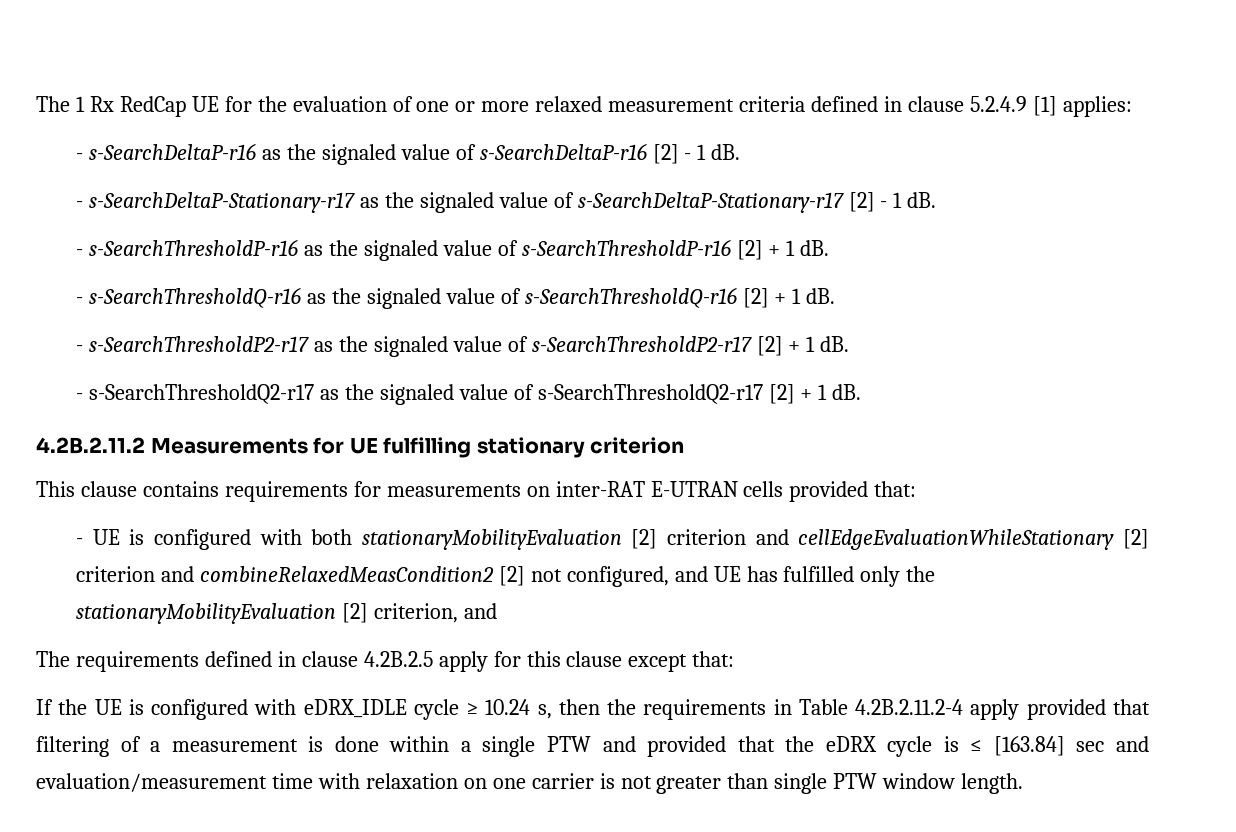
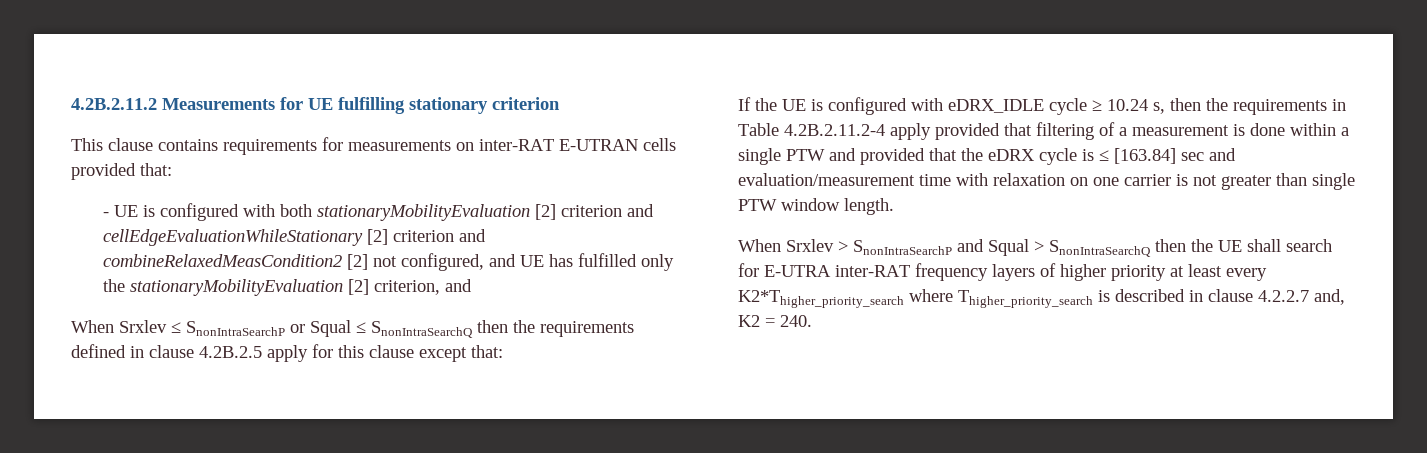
[36,96,1132,117] [75,143,741,165] [75,192,937,213] [75,239,830,261] [75,287,836,309] [75,336,850,357] [75,384,862,405] The 1 Rx RedCap UE for the evaluation of one or more relaxed measurement criteria defined in clause 5.2.4.9 [1] applies: // - s-SearchDeltaP-r16 as the signaled value of s-SearchDeltaP-r16 [2] - 1 dB. // - s-SearchDeltaP-Stationary-r17 as the signaled value of s-SearchDeltaP-Stationary-r17 [2] - 1 dB. // - s-SearchThresholdP-r16 as the signaled value of s-SearchThresholdP-r16 [2] + 1 dB. // - s-SearchThresholdQ-r16 as the signaled value of s-SearchThresholdQ-r16 [2] + 1 dB. // - s-SearchThresholdP2-r17 as the signaled value of s-SearchThresholdP2-r17 [2] + 1 dB. // - s-SearchThresholdQ2-r17 as the signaled value of s-SearchThresholdQ2-r17 [2] + 1 dB. // -> (71, 104) none
[36,651,70,667] The -> [71,320,535,338] When Srxlev ≤ SnonIntraSearchP or Squal ≤ SnonIntraSearchQ then the
(1024, 783) none -> [738,239,1332,257] [738,263,1267,281] [738,289,1345,308] [738,315,812,327] // When Srxlev > SnonIntraSearchP and Squal > SnonIntraSearchQ then the UE shall search for E-UTRA inter-RAT frequency layers of higher priority at least every K2*Thigher_priority_search where Thigher_priority_search is described in clause 4.2.2.7 and, K2 = 240.

